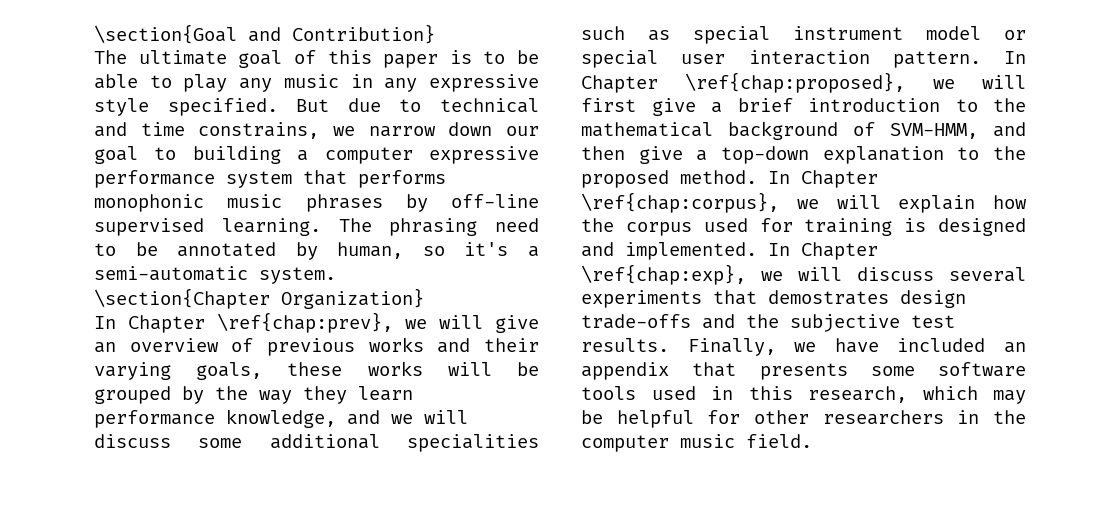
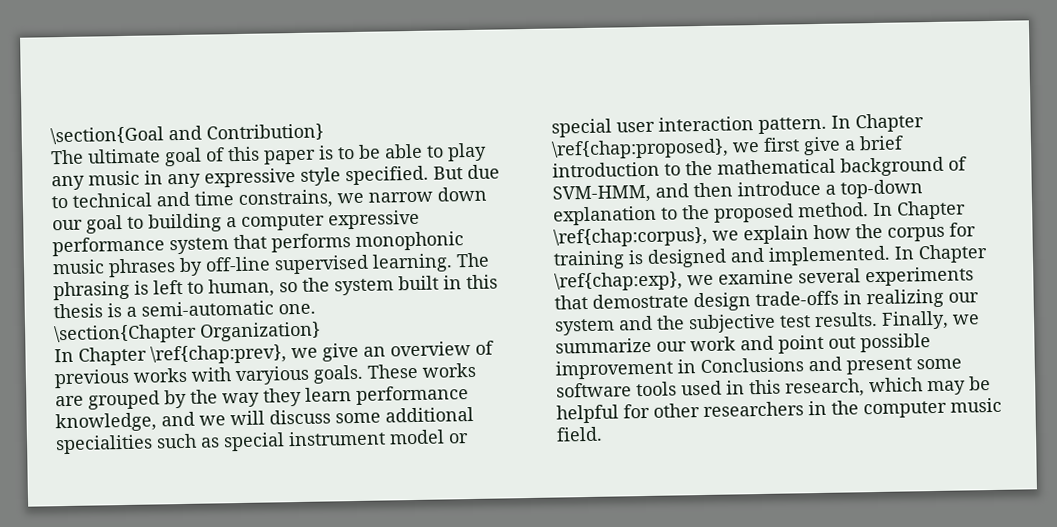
[495,218,539,232] [94,242,509,260] need to be annotated by human, so it's -> [134,274,498,298] [53,303,122,319] is left to human, so the system built in this thesis is
[259,267,336,284] system. -> [278,303,316,315] one.
[439,315,483,329] will -> (318, 353) none
[437,338,539,353] [94,361,539,380] and their varying goals, these works will be -> [191,362,476,386] [55,395,84,407] with varyious goals. These works are
[982,75,1026,89] will -> (760, 147) none
[638,146,683,164] give -> [737,180,821,197] introduce
[836,195,881,209] will -> (739, 235) none
[703,218,748,232] used -> (945, 234) none
[798,267,934,281] will discuss -> [718,269,794,285] examine
[768,290,889,305] demostrates -> [592,293,689,309] demostrate
(691, 321) none -> [843,288,979,309] [554,318,615,336] in realizing our system
[834,338,1026,353] [581,362,848,380] have included an appendix that presents -> [555,333,931,354] [555,356,912,380] summarize our work and point out possible improvement in Conclusions and present

